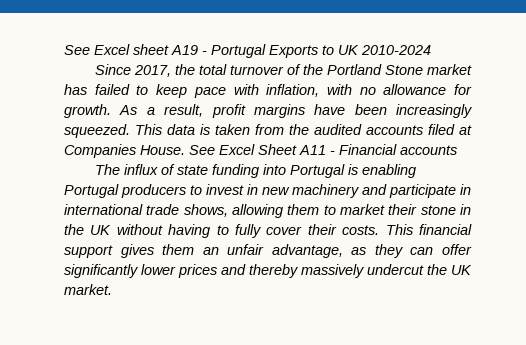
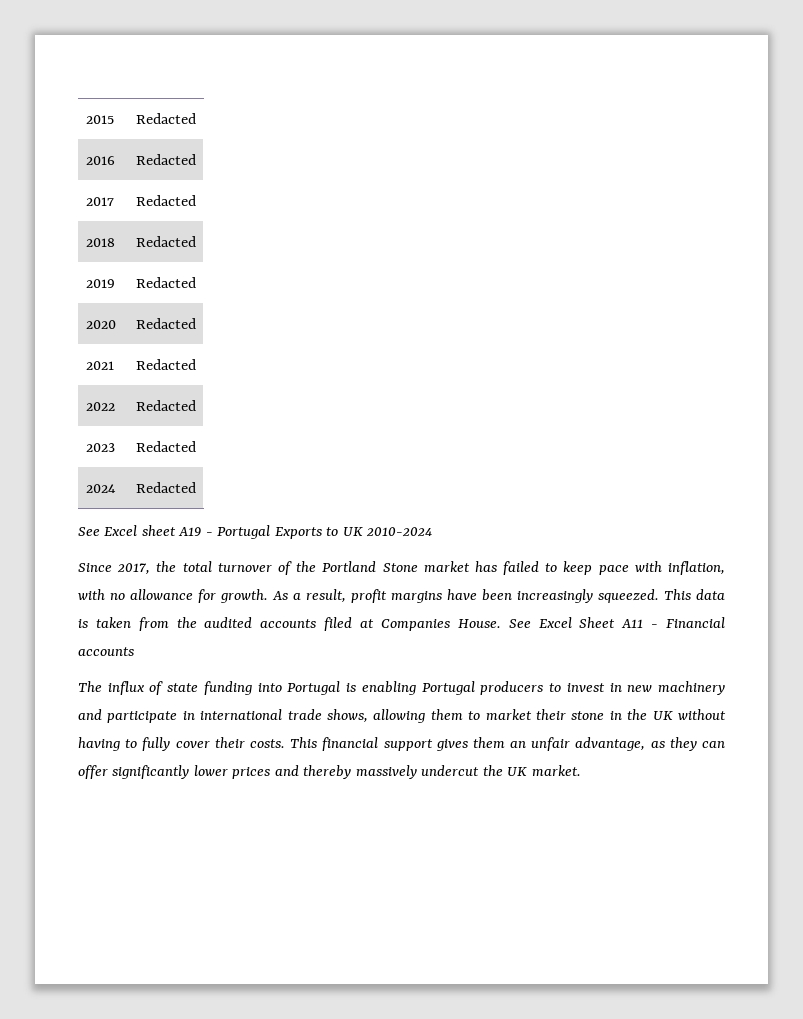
(64, 50) none -> [86,115,115,124] [135,113,196,124] [86,156,116,165] [135,154,196,165] [86,197,115,206] [135,195,196,206] [86,238,116,247] [135,236,196,247] [86,279,116,288] [135,277,196,288] [86,320,117,329] [135,318,196,329] [86,361,115,370] [135,359,196,370] [86,402,116,411] [135,400,196,411] [86,443,116,452] [135,441,196,452] [86,484,117,493] [135,482,196,493] 2015 | Redacted // 2016 | Redacted // 2017 | Redacted // 2018 | Redacted // 2019 | Redacted // 2020 | Redacted // 2021 | Redacted // 2022 | Redacted // 2023 | Redacted // 2024 | Redacted //

